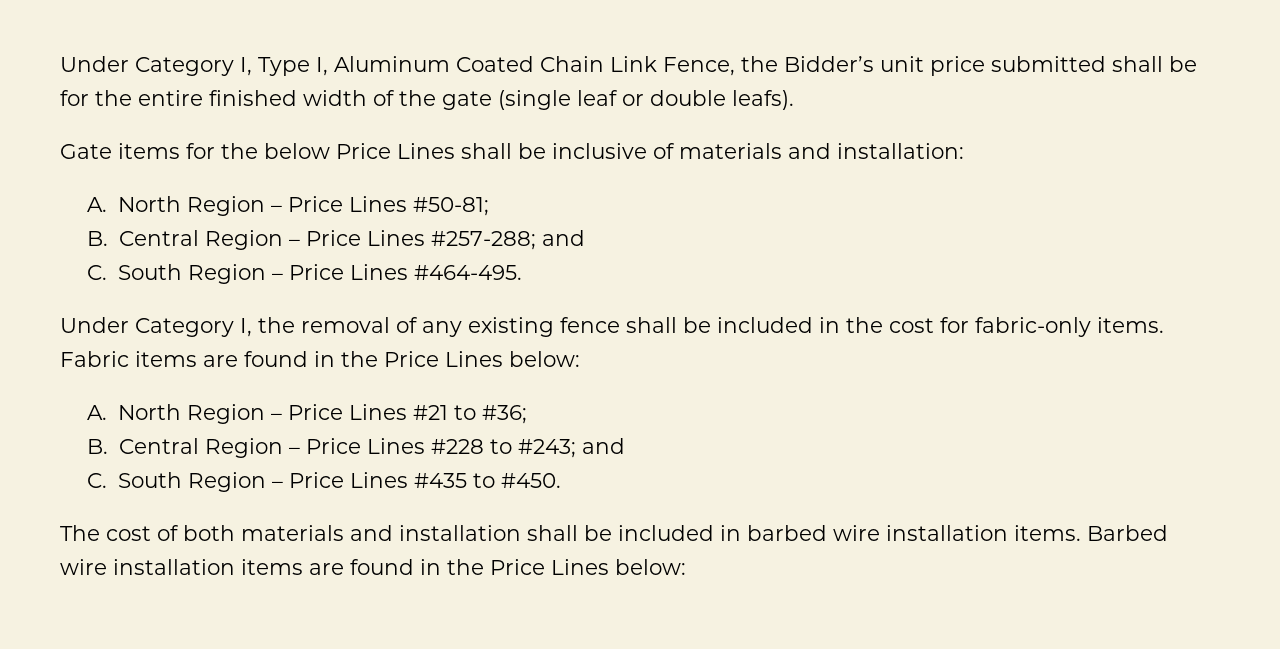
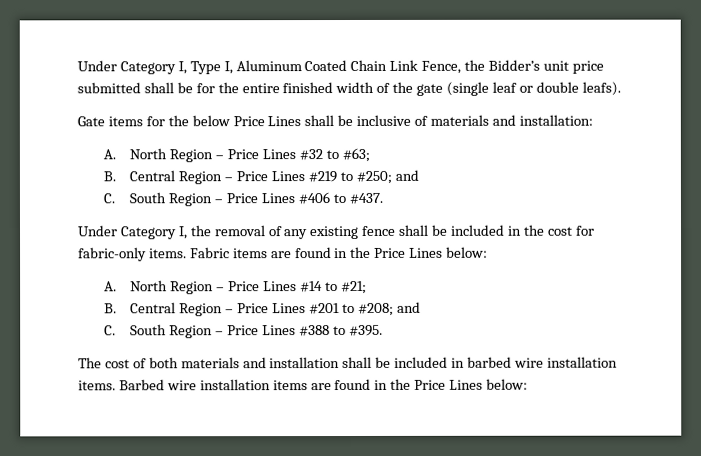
[412,197,489,216] [86,230,585,250] [86,264,522,284] #50-81; // B. Central Region – Price Lines #257-288; and // C. South Region – Price Lines #464-495. -> [299,147,370,163] [103,169,419,185] [103,192,383,207] #32 to #63; // B. Central Region – Price Lines #219 to #250; and // C. South Region – Price Lines #406 to #437.
[412,405,527,424] [86,438,625,458] [86,472,561,492] #21 to #36; // B. Central Region – Price Lines #228 to #243; and // C. South Region – Price Lines #435 to #450. -> [300,280,367,295] [104,301,421,317] [104,324,383,339] #14 to #21; // B. Central Region – Price Lines #201 to #208; and // C. South Region – Price Lines #388 to #395.

